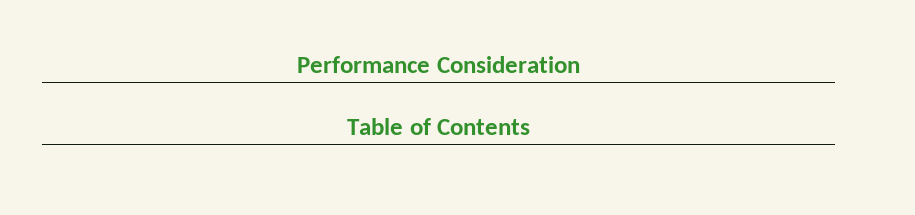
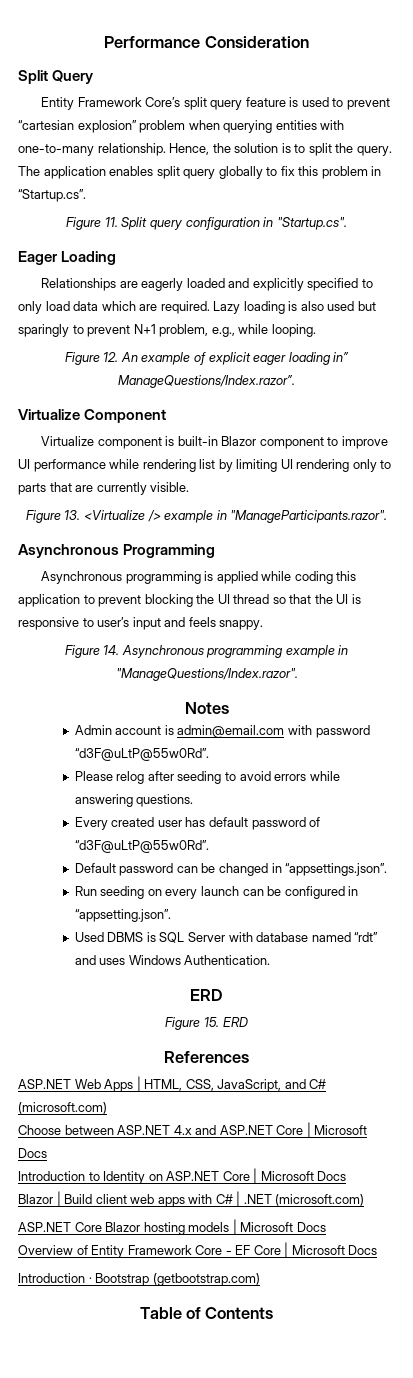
(580, 64) none -> [18,70,94,84] [41,97,390,110] [18,120,345,133] [18,143,392,156] [18,166,382,179] [18,189,86,202] [66,217,347,230] [18,251,117,265] [41,278,373,291] [18,301,376,314] [18,324,316,337] [64,352,350,365] [118,375,295,388] [18,409,167,423] [41,436,388,449] [18,459,392,472] [18,482,190,495] [25,510,388,523] [18,544,216,558] [41,571,357,584] [18,594,361,607] [18,617,264,630] [64,645,349,658] [115,668,298,681] [184,702,229,714] [74,725,370,738] [74,748,209,761] [74,771,340,784] [74,794,194,807] [74,817,321,830] [74,840,209,853] [74,863,388,876] [74,886,359,899] [74,909,171,922] [74,932,379,943] [74,955,271,965] [190,989,223,1001] [165,1017,249,1030] [164,1051,249,1063] [18,1076,327,1092] [18,1102,107,1114] [18,1122,368,1138] [18,1148,47,1158] [18,1168,347,1184] [18,1191,365,1207] [18,1219,326,1235] [18,1242,378,1258] [18,1273,260,1286] // Split Query // Entity Framework Core’s split query feature is used to prevent “cartesian explosion” problem when querying entities with one-to-many relationship. Hence, the solution is to split the query. The application enables split query globally to fix this problem in “Startup.cs”. // Figure 11. Split query configuration in "Startup.cs". // Eager Loading // Relationships are eagerly loaded and explicitly specified to only load data which are required. Lazy loading is also used but sparingly to prevent N+1 problem, e.g., while looping. // Figure 12. An example of explicit eager loading in” ManageQuestions/Index.razor”. // Virtualize Component // Virtualize component is built-in Blazor component to improve UI performance while rendering list by limiting UI rendering only to parts that are currently visible. // Figure 13. <Virtualize /> example in "ManageParticipants.razor". // Asynchronous Programming // Asynchronous programming is applied while coding this application to prevent blocking the UI thread so that the UI is responsive to user’s input and feels snappy. // Figure 14. Asynchronous programming example in "ManageQuestions/Index.razor". // Notes // Admin account is admin@email.com with password “d3F@uLtP@55w0Rd”. // Please relog after seeding to avoid errors while answering questions. // Every created user has default password of “d3F@uLtP@55w0Rd”. // Default password can be changed in “appsettings.json”. // Run seeding on every launch can be configured in “appsetting.json”. // Used DBMS is SQL Server with database named “rdt” and uses Windows Authentication. // ERD // Figure 15. ERD // References // ASP.NET Web Apps | HTML, CSS, JavaScript, and C# (microsoft.com) // Choose between ASP.NET 4.x and ASP.NET Core | Microsoft Docs // Introduction to Identity on ASP.NET Core | Microsoft Docs // Blazor | Build client web apps with C# | .NET (microsoft.com) // ASP.NET Core Blazor hosting models | Microsoft Docs // Overview of Entity Framework Core - EF Core | Microsoft Docs // Introduction · Bootstrap (getbootstrap.com)

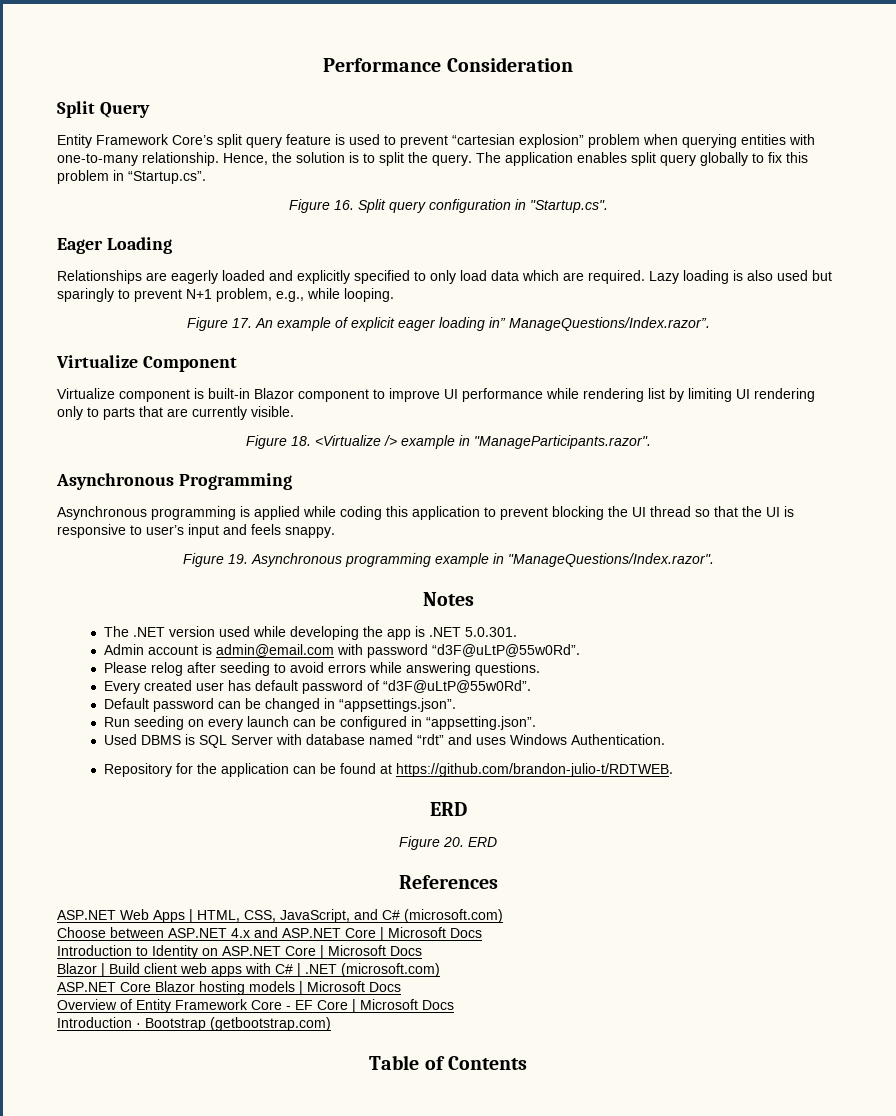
[104,217,118,227] 11. -> [333,200,354,210] 16.
[103,352,119,362] 12. -> [231,318,252,328] 17.
[64,510,81,520] 13. -> [290,436,311,446] 18.
[103,645,120,655] 14. -> [227,554,248,564] 19.
(229, 708) none -> [103,626,517,640] // The .NET version used while developing the app is .NET 5.0.301.
(271, 960) none -> [103,763,673,777] // Repository for the application can be found at https://github.com/brandon-julio-t/RDTWEB.
[204,1017,219,1027] 15. -> [443,837,464,847] 20.

